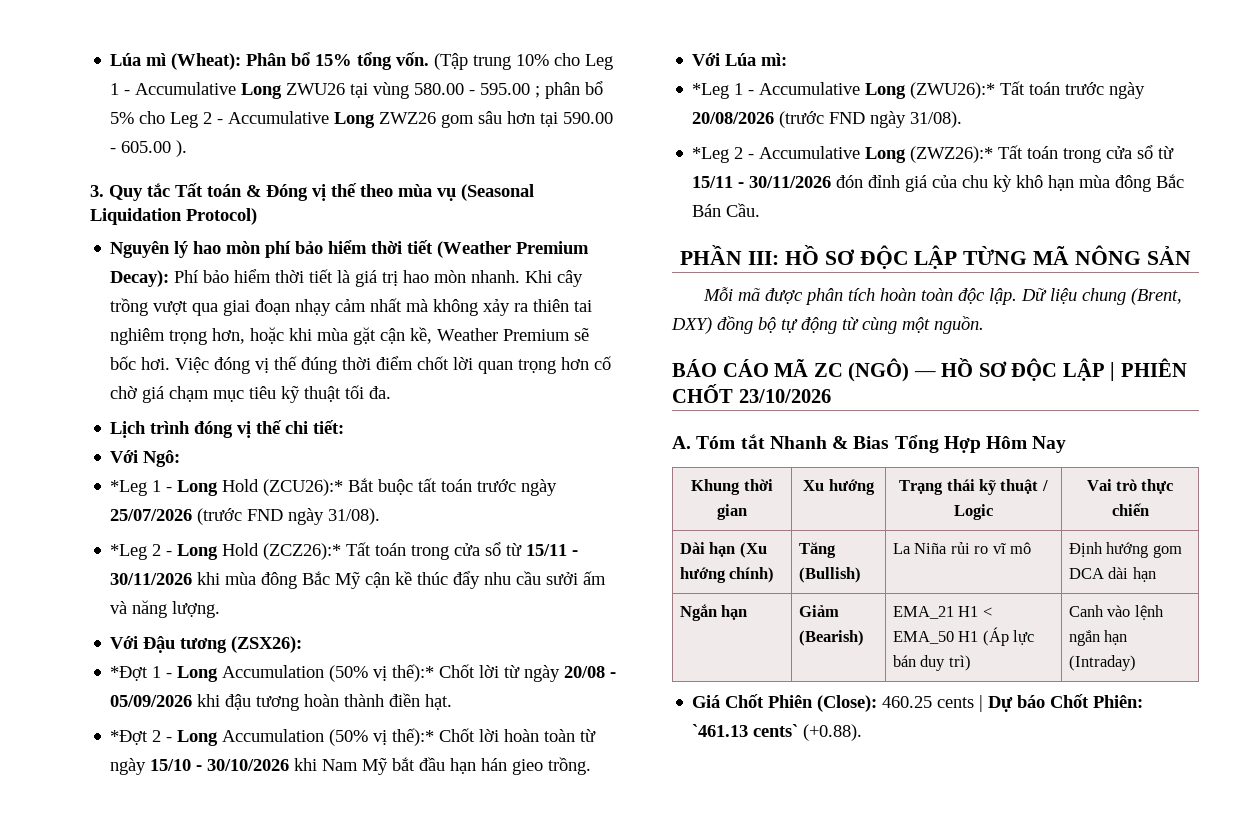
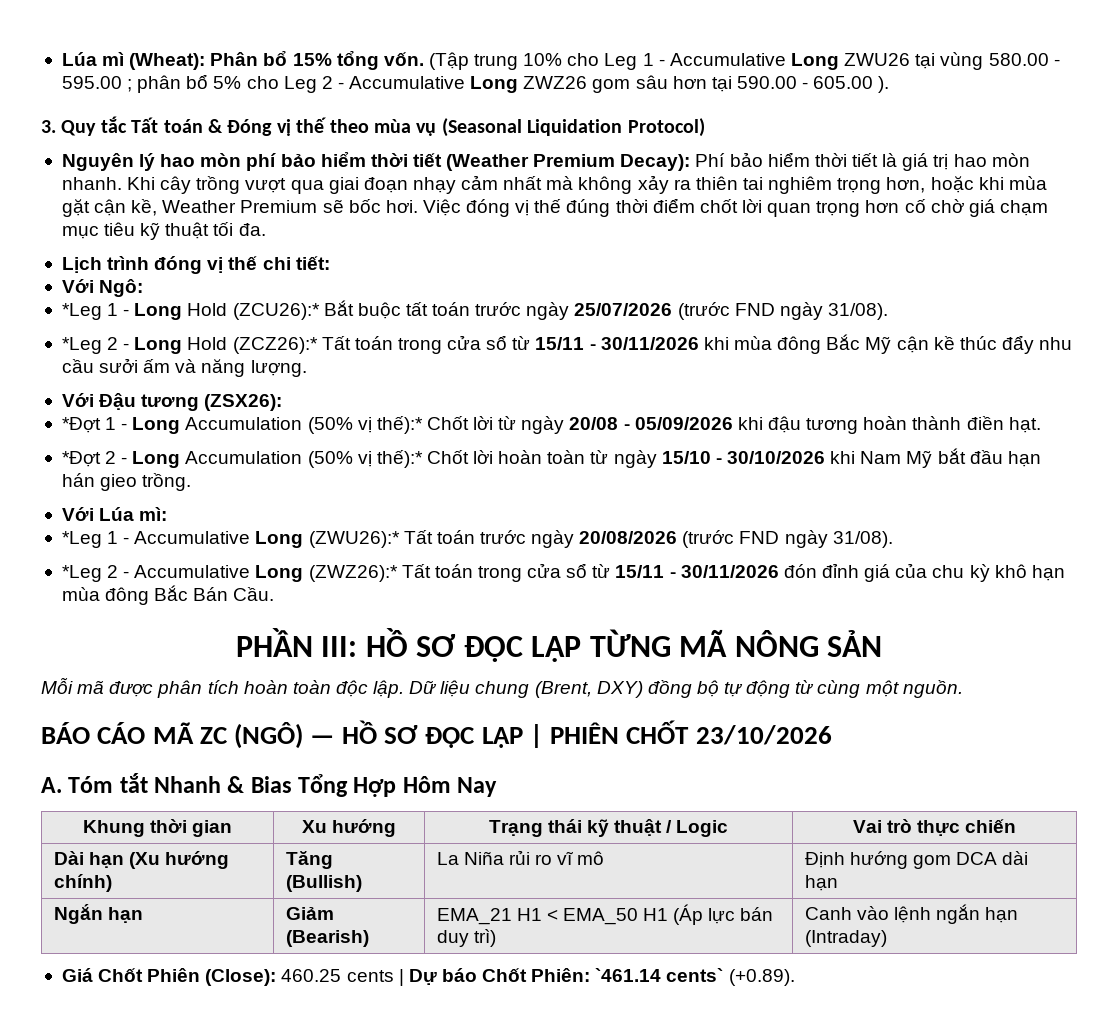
[692,724,863,741] `461.13 cents` (+0.88). -> [595,968,795,986] `461.14 cents` (+0.89).

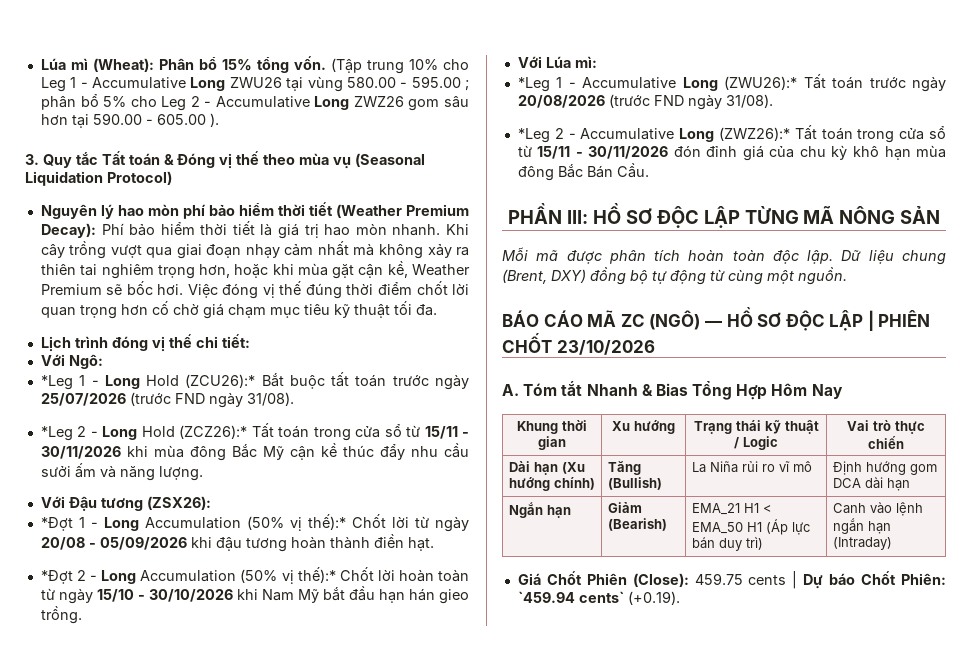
[281,969,342,982] 460.25 -> [694,573,743,585] 459.75
[595,968,795,986] `461.14 cents` (+0.89). -> [517,591,680,605] `459.94 cents` (+0.19).

